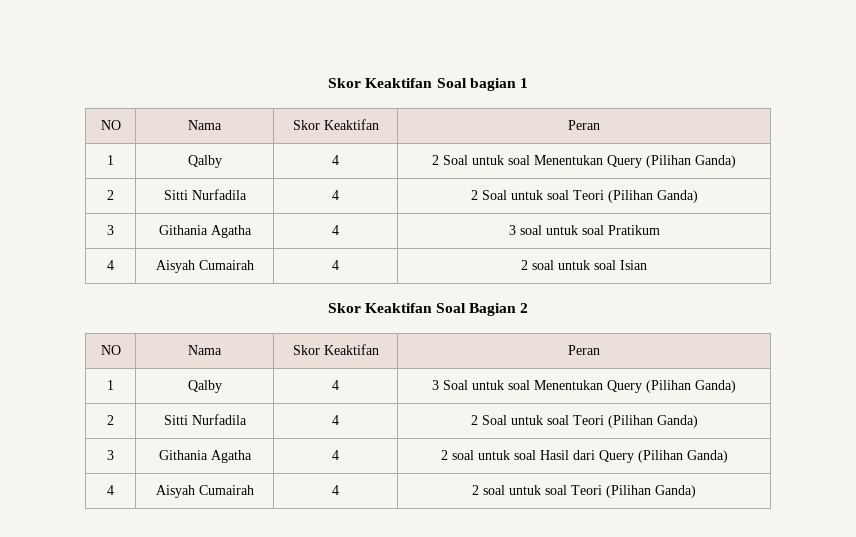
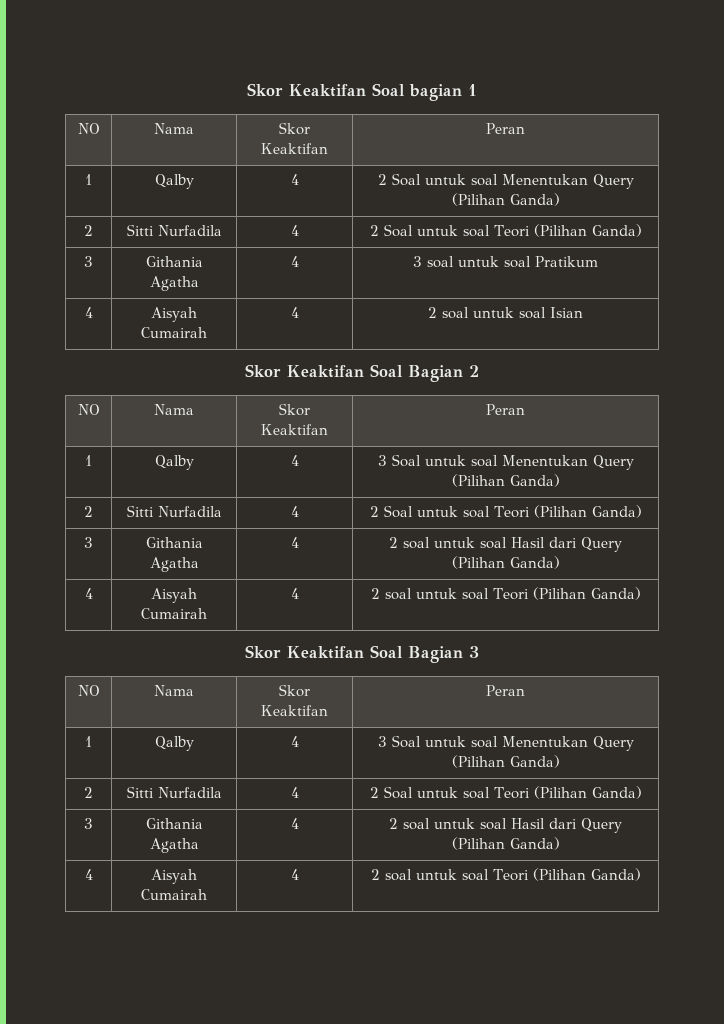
(696, 491) none -> [245,645,479,663] [77,685,100,696] [154,685,194,696] [279,684,310,697] [261,705,328,716] [486,685,525,696] [85,736,92,747] [154,736,194,751] [290,736,299,747] [377,735,634,751] [451,755,560,768] [84,787,93,798] [126,786,222,798] [290,787,299,798] [369,786,642,799] [84,818,93,829] [145,818,203,829] [149,838,199,853] [290,818,299,829] [389,818,622,833] [451,837,560,850] [84,869,93,880] [151,869,197,884] [141,889,207,900] [290,869,299,880] [370,868,641,881] // Skor Keaktifan Soal Bagian 3 // NO | Nama | Skor Keaktifan | Peran // 1 | Qalby | 4 | 3 Soal untuk soal Menentukan Query (Pilihan Ganda) // 2 | Sitti Nurfadila | 4 | 2 Soal untuk soal Teori (Pilihan Ganda) // 3 | Githania Agatha | 4 | 2 soal untuk soal Hasil dari Query (Pilihan Ganda) // 4 | Aisyah Cumairah | 4 | 2 soal untuk soal Teori (Pilihan Ganda)

